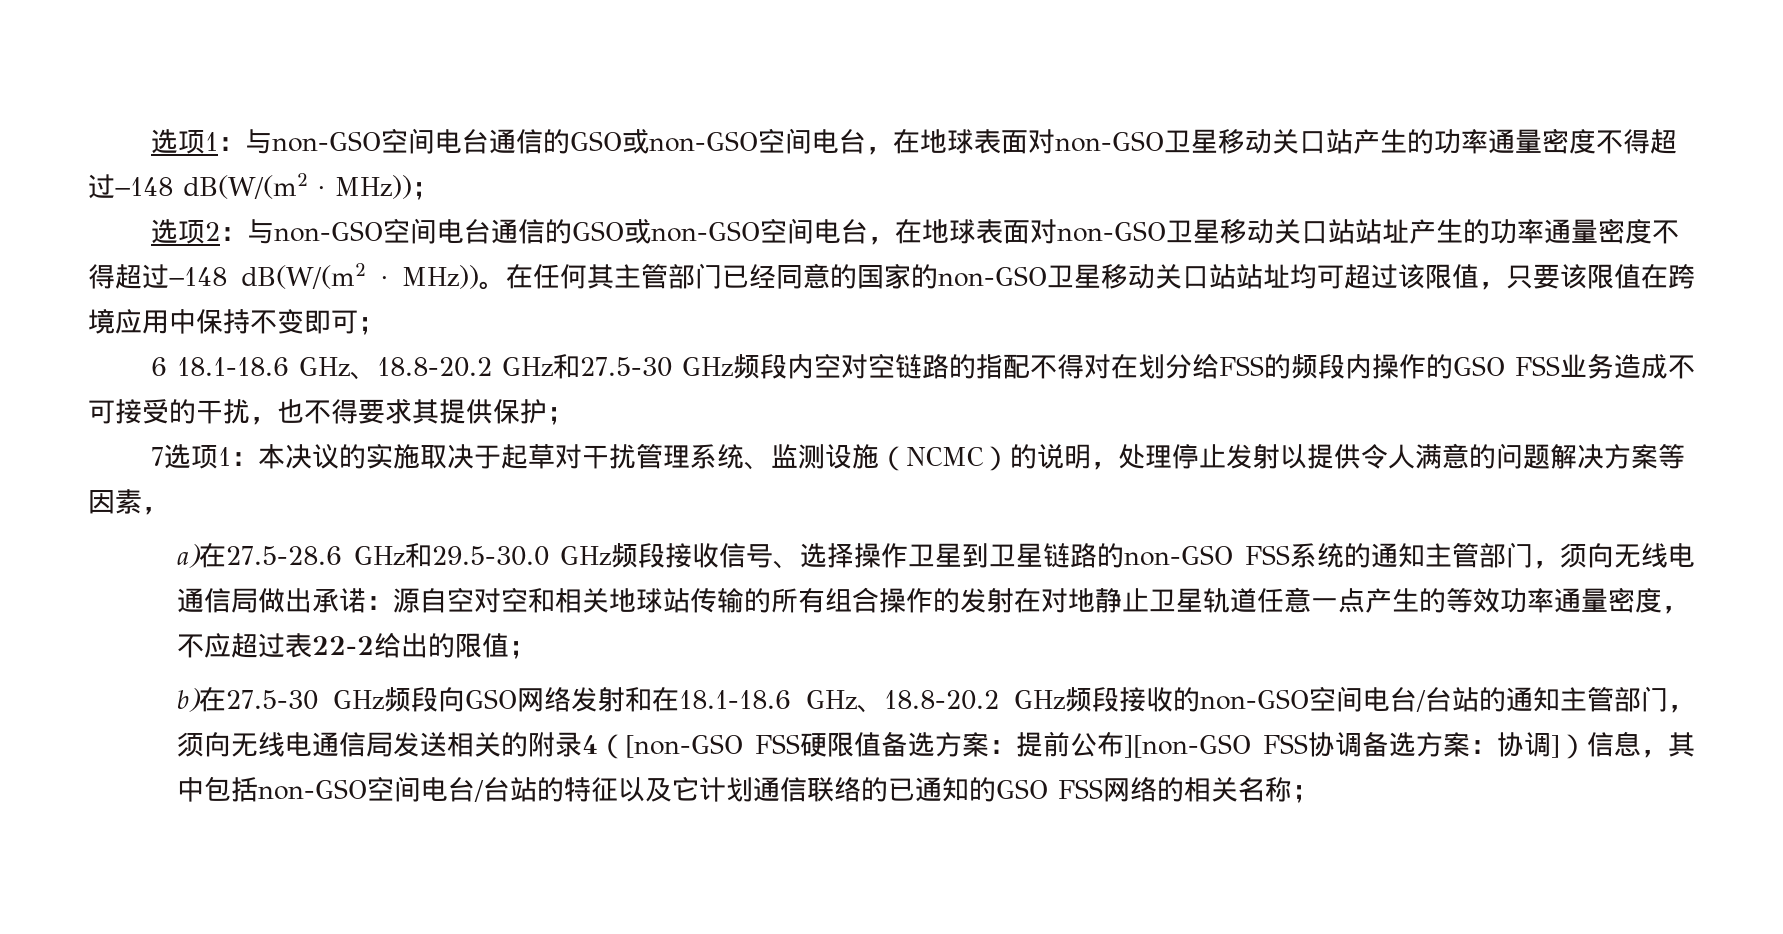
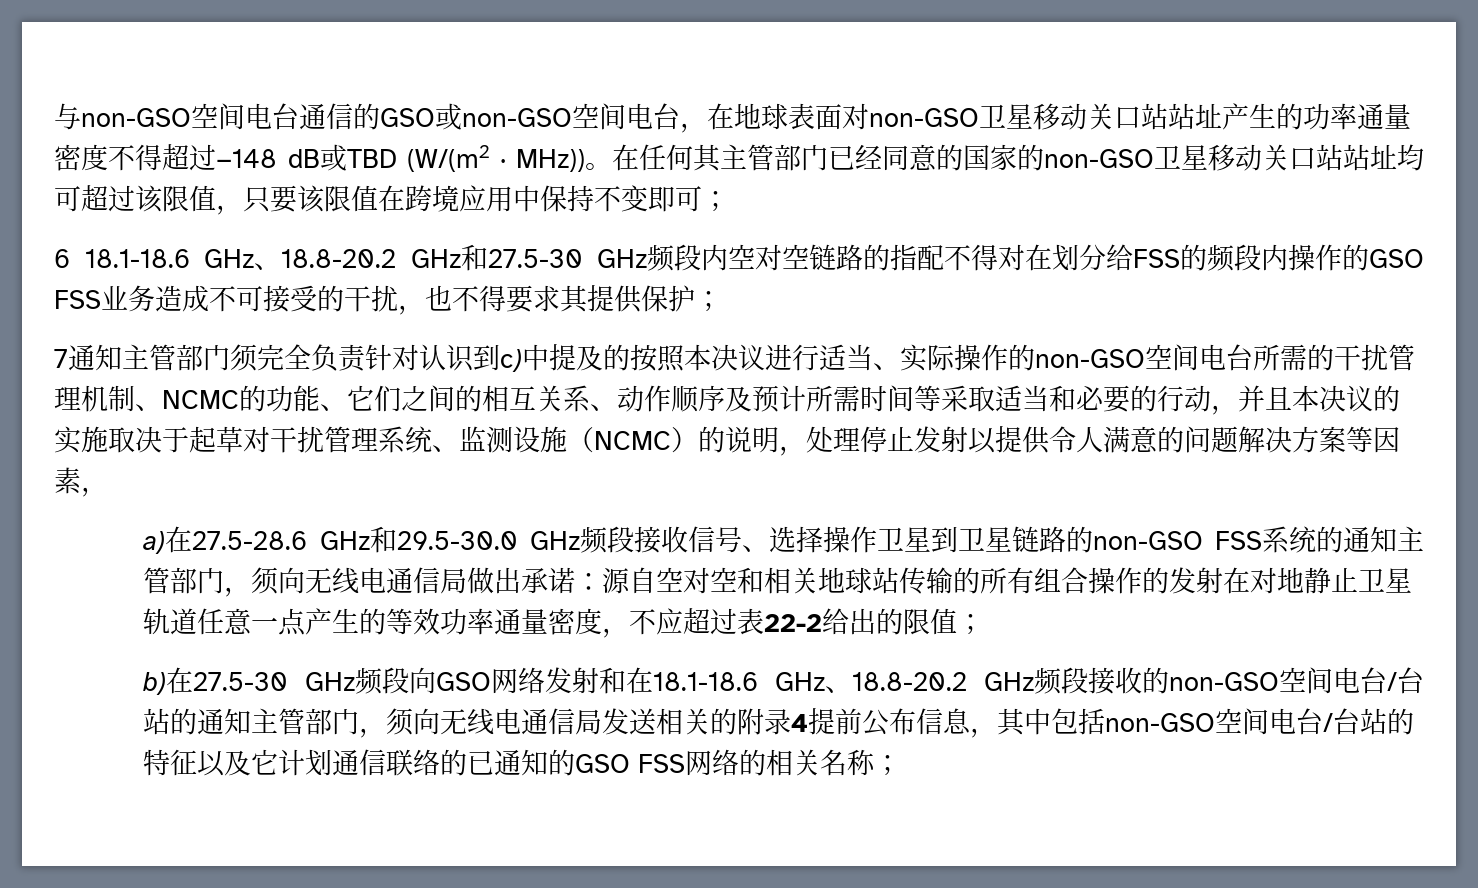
[150,128,1677,155] [88,173,439,200] [150,219,247,244] 选项1：与non-GSO空间电台通信的GSO或non-GSO空间电台，在地球表面对non-GSO卫星移动关口站产生的功率通量密度不得超过−148 dB(W/(m2 · MHz))； // 选项2： -> (54, 116) none
[241,263,367,289] dB(W/(m2 -> [287,144,489,172] dB或TBD (W/(m2
[163,444,258,469] 选项1： -> [68,344,1415,372] [54,385,1292,415] 通知主管部门须完全负责针对认识到c)中提及的按照本决议进行适当、实际操作的non-GSO空间电台所需的干扰管理机制、NCMC的功能、它们之间的相互关系、动作顺序及预计所需时间等采取适当和必要的行动，并且
[598,731,1587,759] （[non-GSO FSS硬限值备选方案：提前公布][non-GSO FSS协调备选方案：协调]） -> [808,708,917,736] 提前公布

